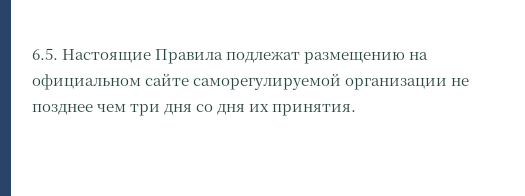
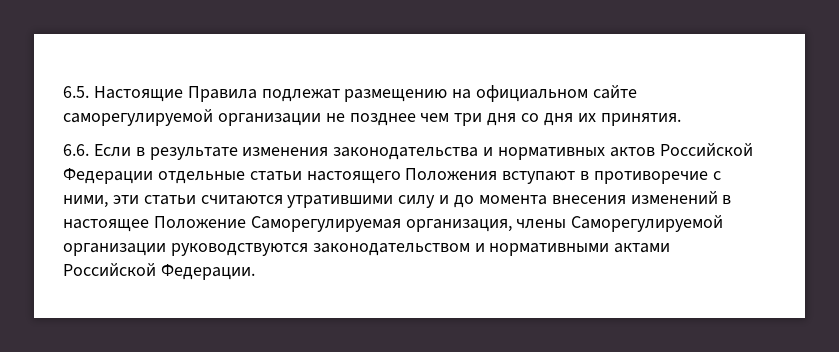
(357, 110) none -> [63,143,753,160] [63,168,721,184] [63,191,732,208] [63,215,724,232] [63,243,671,256] [63,263,255,280] // 6.6. Если в результате изменения законодательства и нормативных актов Российской Федерации отдельные статьи настоящего Положения вступают в противоречие с ними, эти статьи считаются утратившими силу и до момента внесения изменений в настоящее Положение Саморегулируемая организация, члены Саморегулируемой организации руководствуются законодательством и нормативными актами Российской Федерации.

